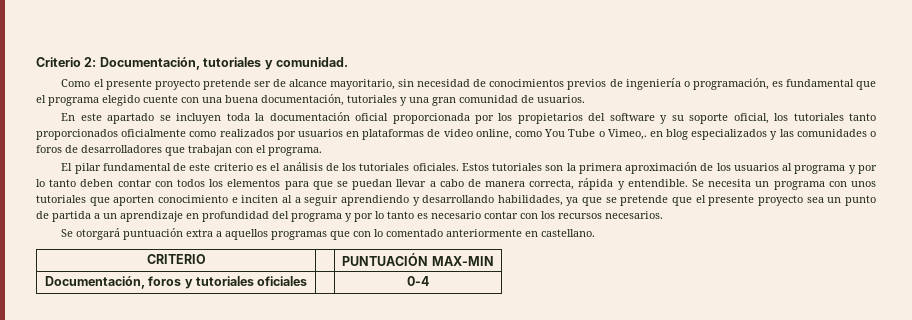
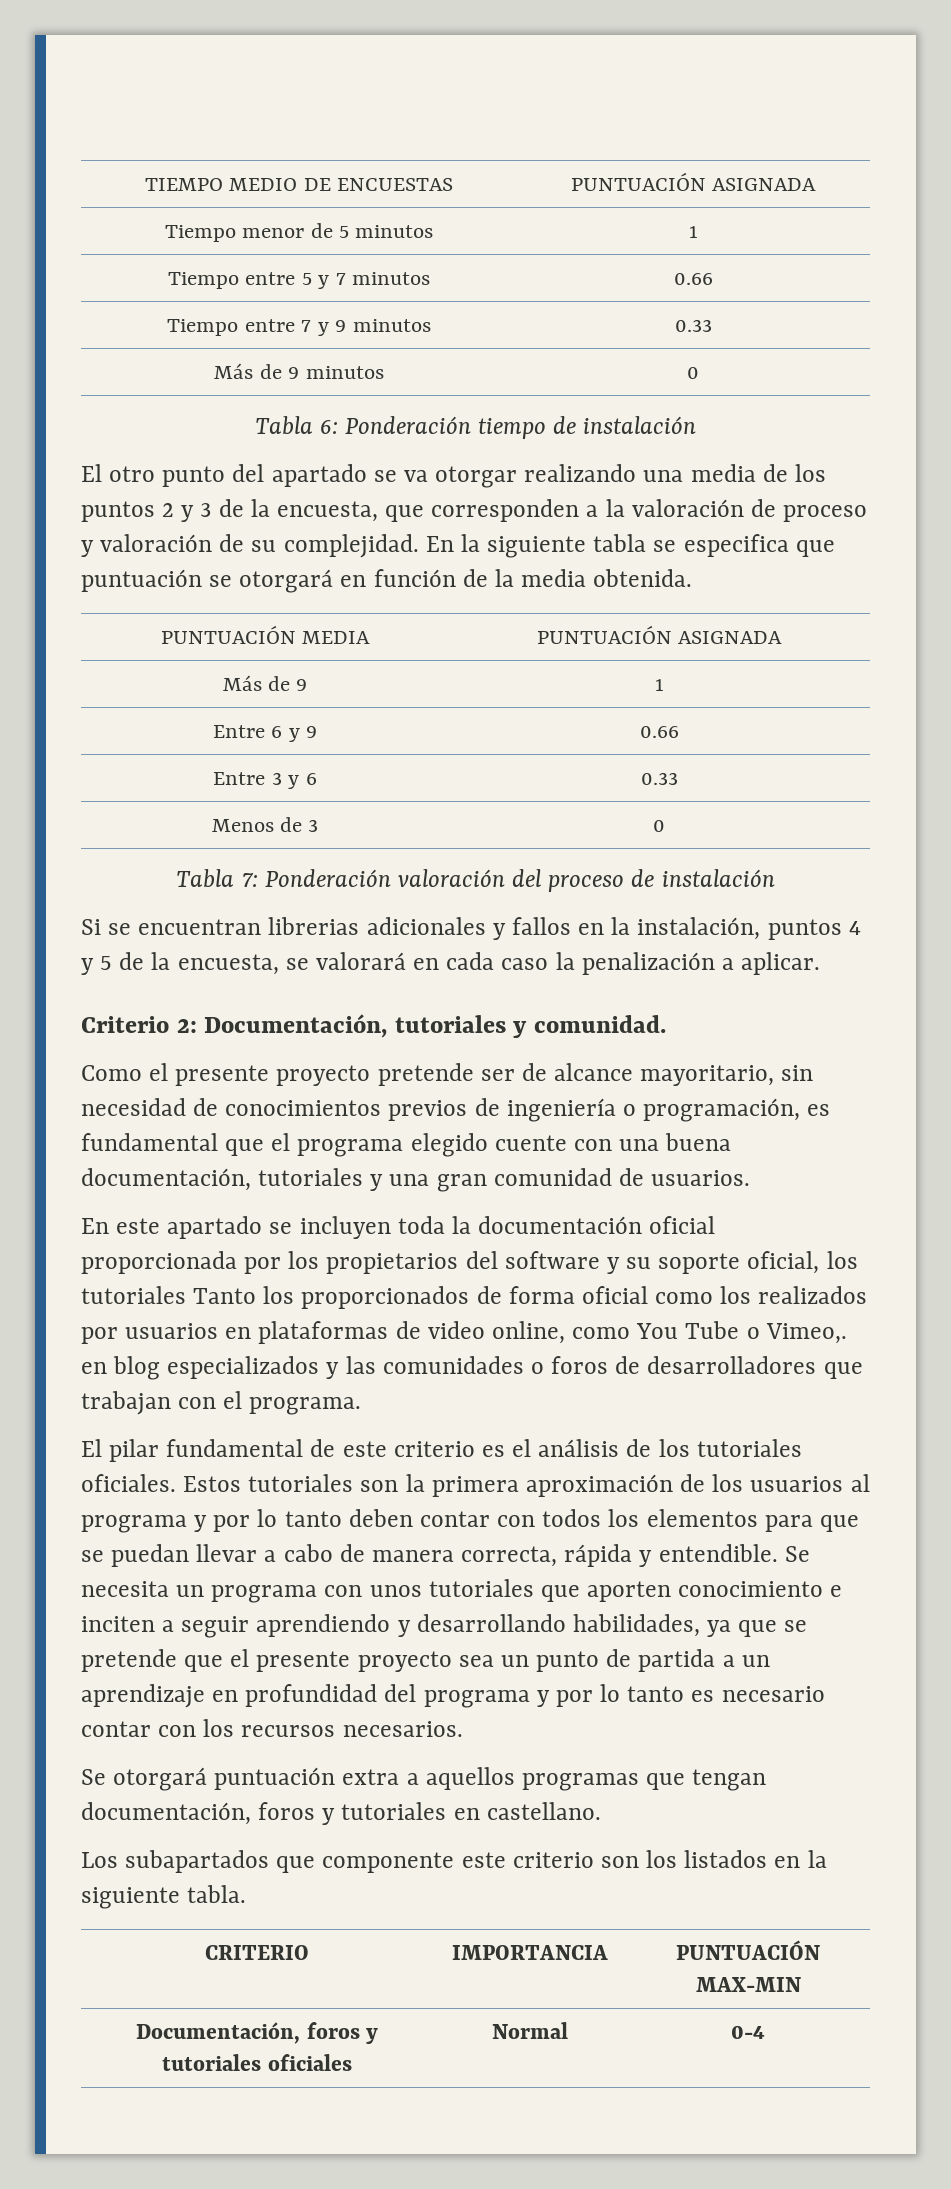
(36, 62) none -> [144,178,454,191] [570,172,817,191] [164,223,434,242] [688,226,698,238] [167,272,431,289] [673,273,713,285] [167,319,431,336] [674,319,712,332] [214,363,384,379] [687,367,699,379] [254,416,697,439] [81,464,826,488] [81,499,868,522] [81,534,835,558] [81,569,693,593] [160,625,371,644] [536,625,783,644] [222,675,308,691] [654,679,664,691] [212,725,318,742] [639,726,679,738] [213,772,317,789] [640,772,678,785] [211,817,319,832] [653,820,665,832] [176,869,775,892] [81,917,861,940] [81,952,821,975] TIEMPO MEDIO DE ENCUESTAS | PUNTUACIÓN ASIGNADA // Tiempo menor de 5 minutos | 1 // Tiempo entre 5 y 7 minutos | 0.66 // Tiempo entre 7 y 9 minutos | 0.33 // Más de 9 minutos | 0 // Tabla 6: Ponderación tiempo de instalación // El otro punto del apartado se va otorgar realizando una media de los puntos 2 y 3 de la encuesta, que corresponden a la valoración de proceso y valoración de su complejidad. En la siguiente tabla se especifica que puntuación se otorgará en función de la media obtenida. // PUNTUACIÓN MEDIA | PUNTUACIÓN ASIGNADA // Más de 9 | 1 // Entre 6 y 9 | 0.66 // Entre 3 y 6 | 0.33 // Menos de 3 | 0 // Tabla 7: Ponderación valoración del proceso de instalación // Si se encuentran librerias adicionales y fallos en la instalación, puntos 4 y 5 de la encuesta, se valorará en cada caso la penalización a aplicar. //
[849,113,877,121] [36,129,217,140] tanto proporcionados oficialmente como -> [193,1286,752,1309] Tanto los proporcionados de forma oficial como los
[281,195,292,203] al -> (155, 1624) none
[353,229,596,237] con lo comentado anteriormente en castellano. -> [692,1769,767,1791] [81,1802,601,1825] [81,1850,827,1873] [81,1885,247,1909] tengan documentación, foros y tutoriales en castellano. // Los subapartados que componente este criterio son los listados en la siguiente tabla.
(206, 259) none -> [451,1945,608,1960] IMPORTANCIA
(308, 281) none -> [491,2022,568,2039] Normal

